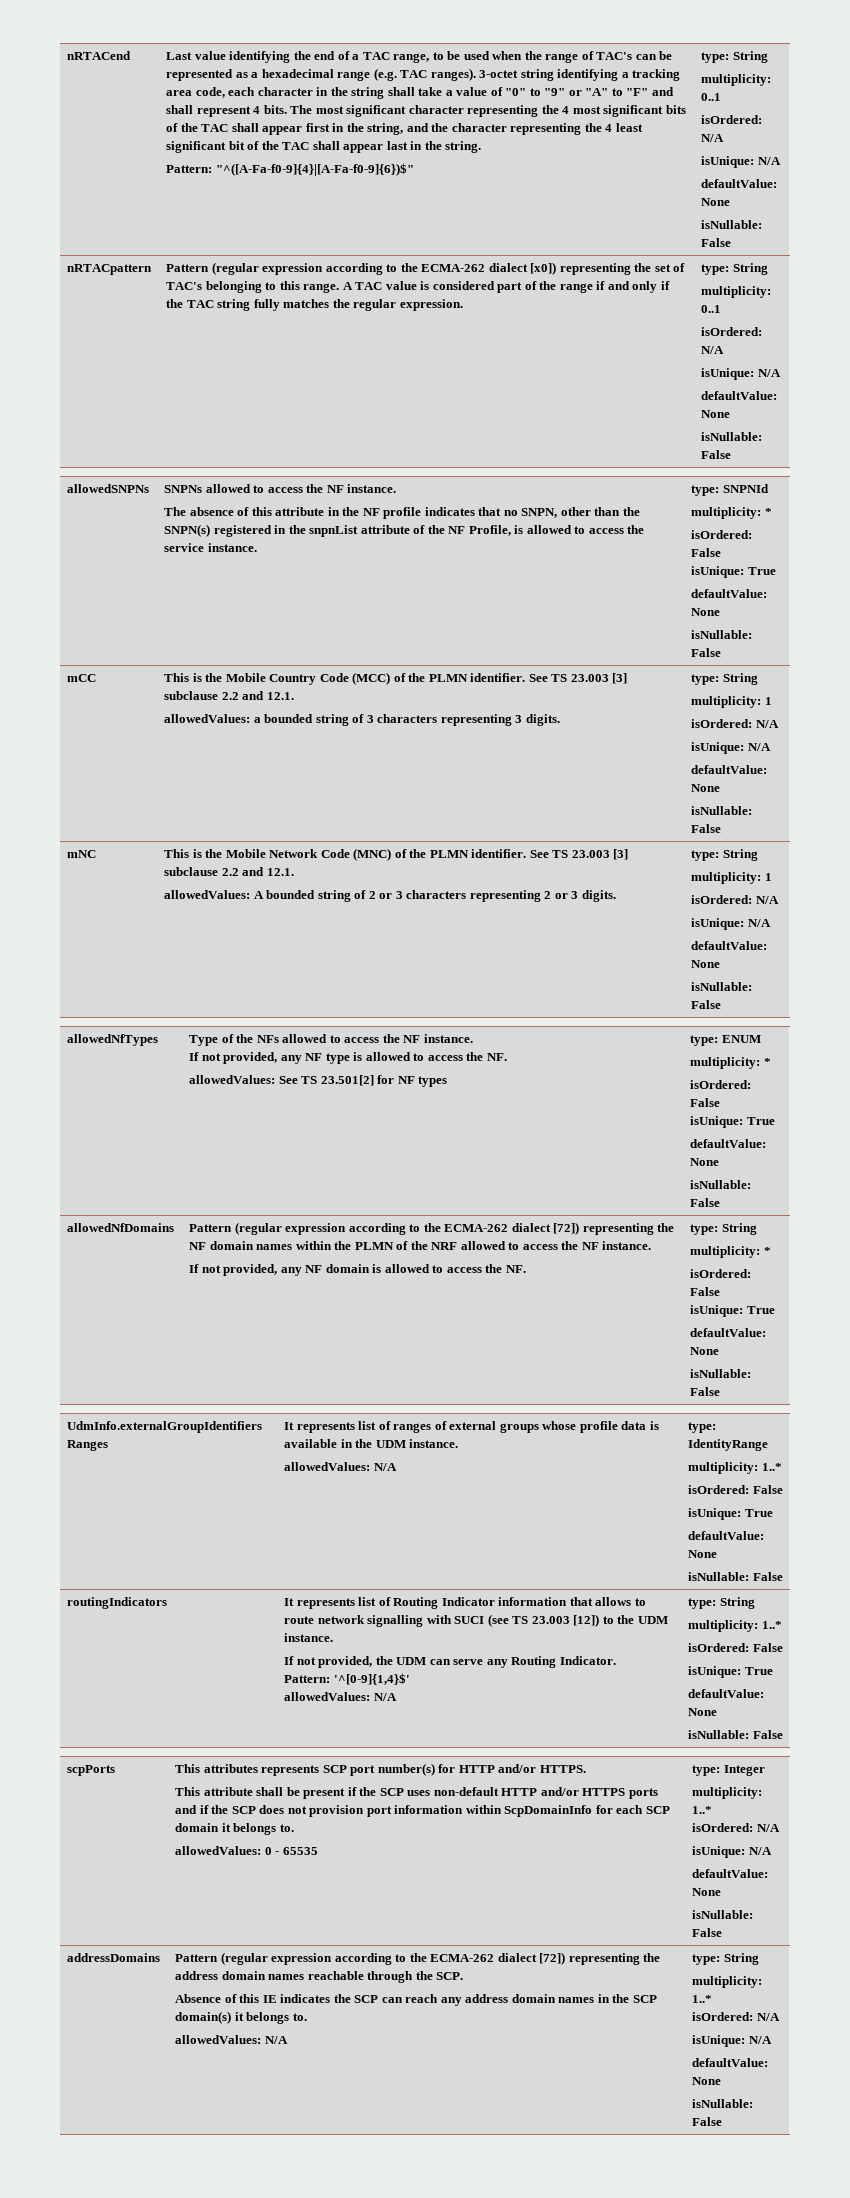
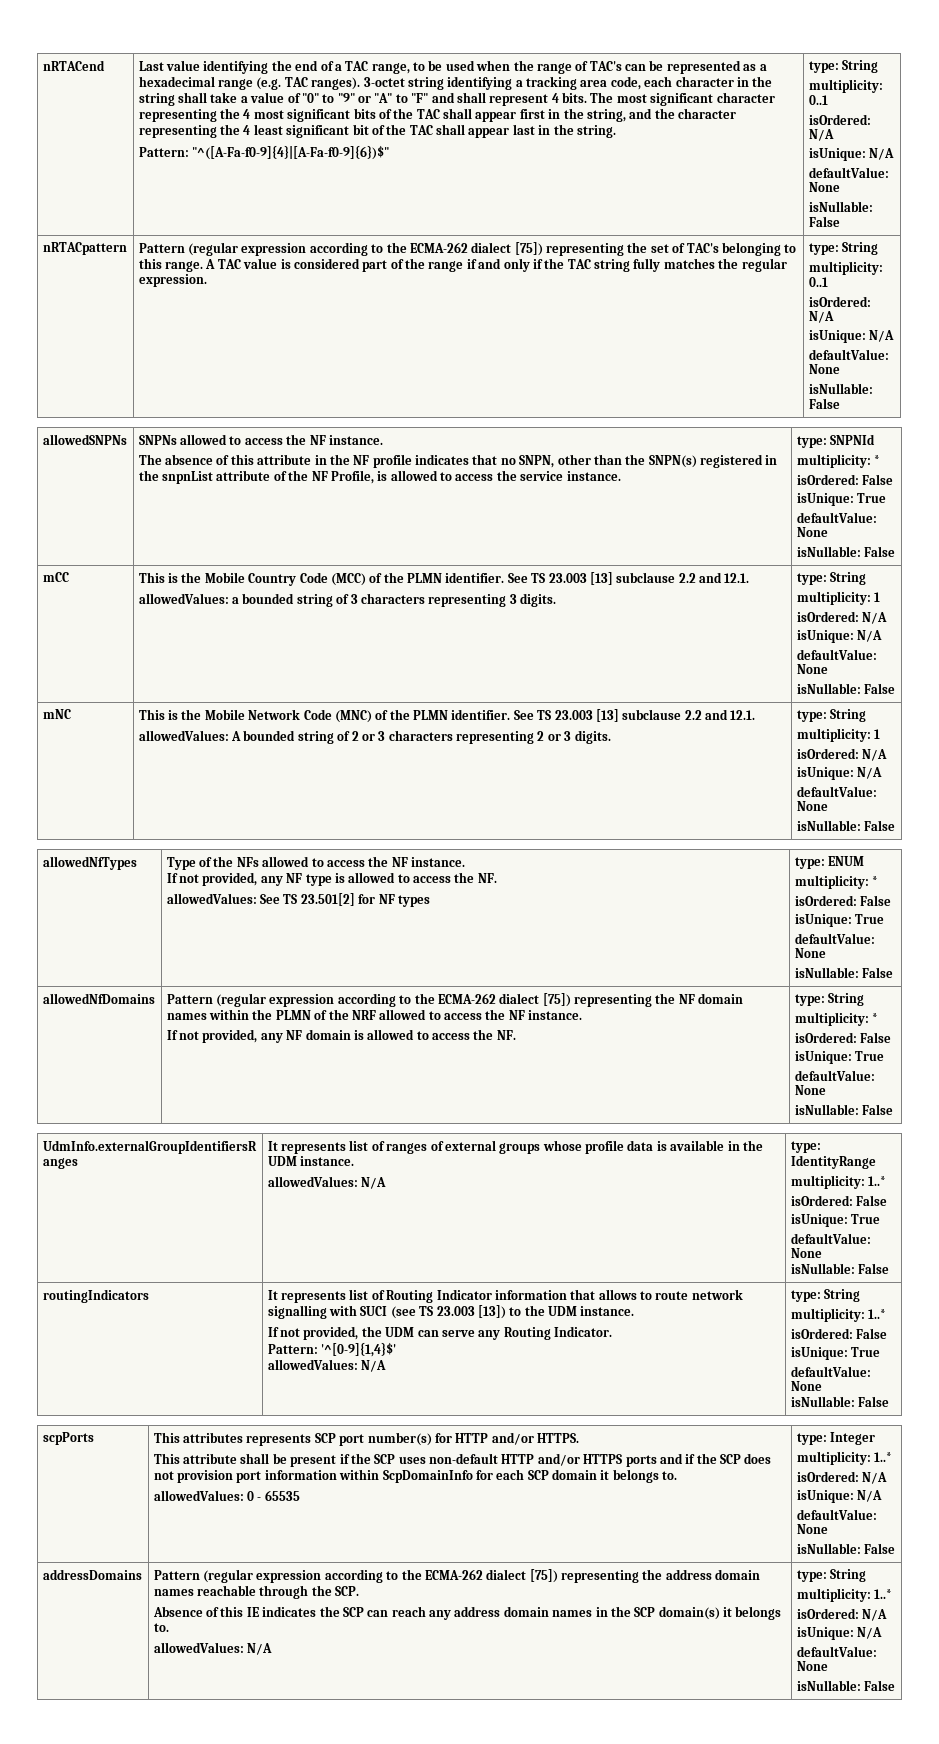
[530,262,557,275] [x0]) -> [514,242,543,256] [75])
[612,673,628,684] [3] -> [589,572,613,585] [13]
[613,849,629,860] [3] -> [595,709,619,722] [13]
[553,1222,580,1235] [72]) -> [542,993,571,1007] [75])
[573,1614,600,1627] [12]) -> [477,1305,506,1319] [13])
[539,1952,566,1965] [72]) -> [529,1569,558,1583] [75])

